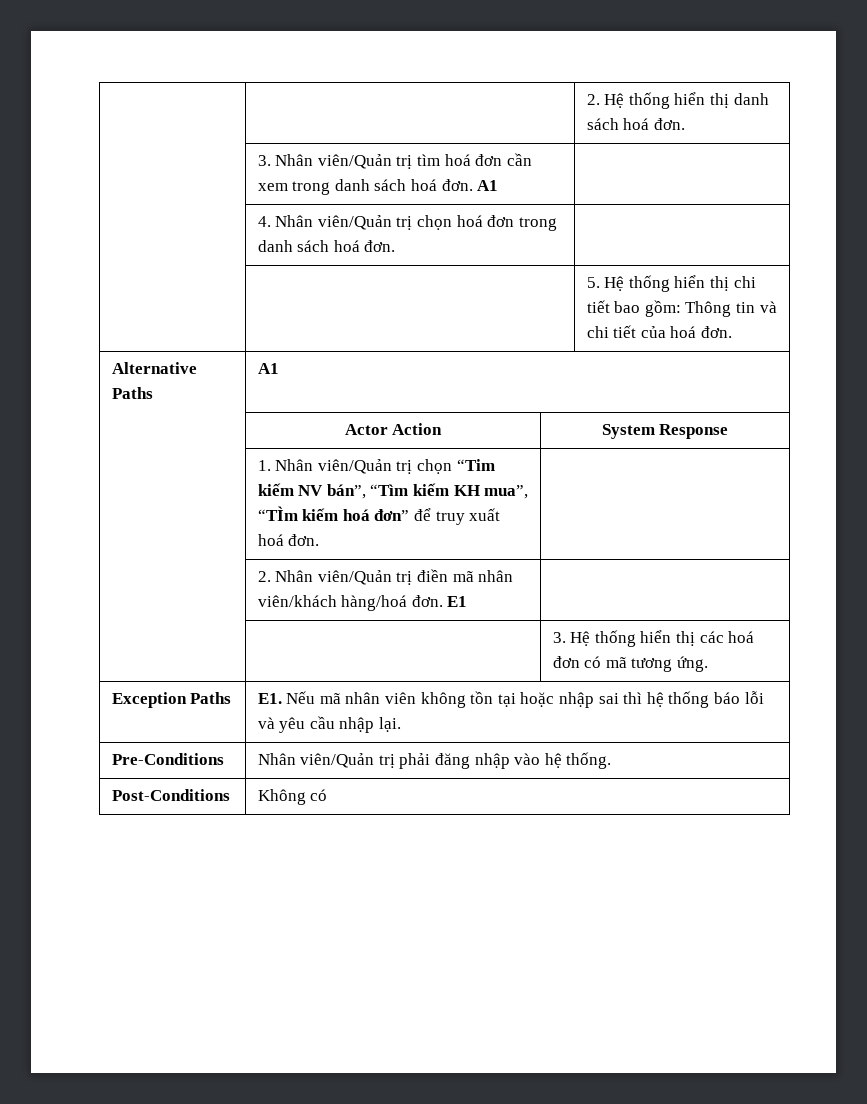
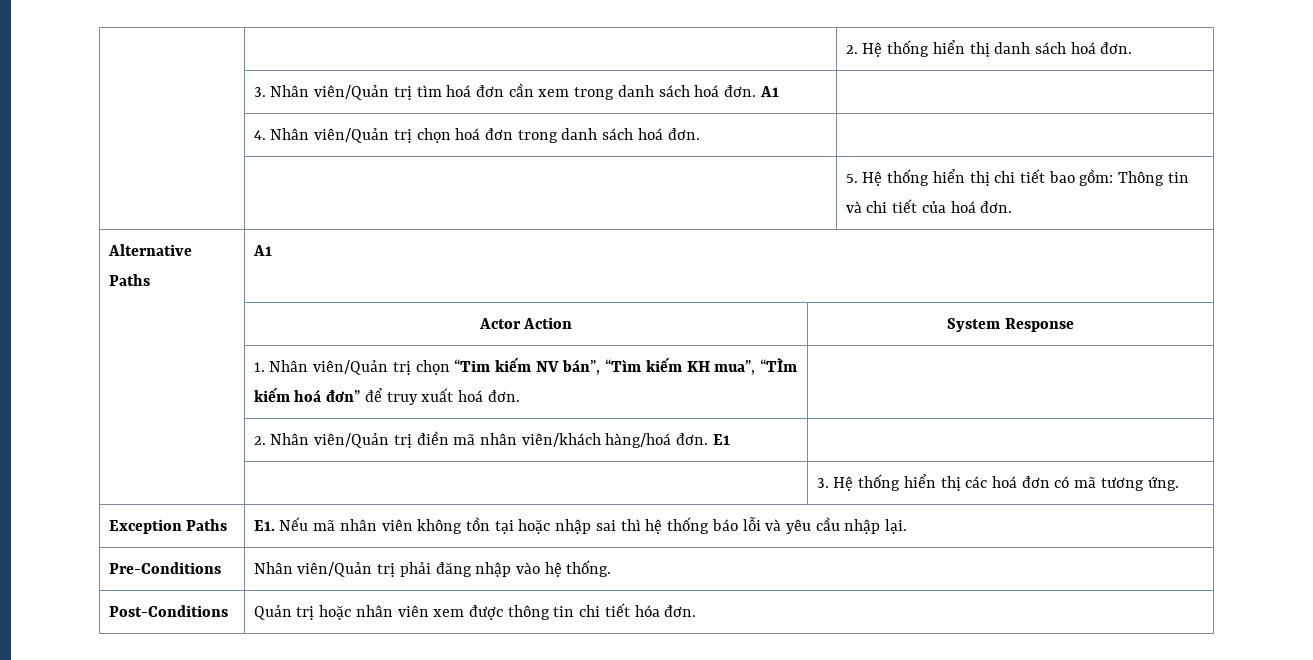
[257,789,328,805] Không có -> [253,603,697,620] Quản trị hoặc nhân viên xem được thông tin chi tiết hóa đơn.

